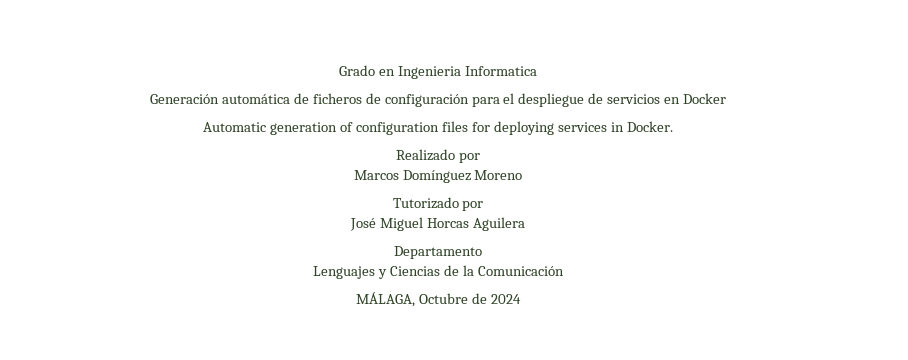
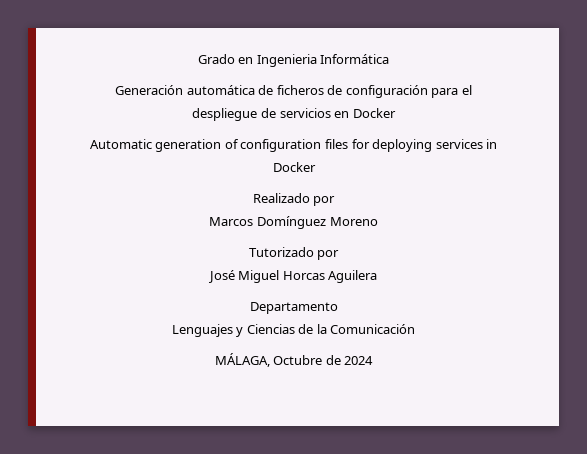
[464,66,537,76] Informatica -> [320,54,390,64] Informática
[626,121,673,132] Docker. -> [272,162,316,172] Docker

